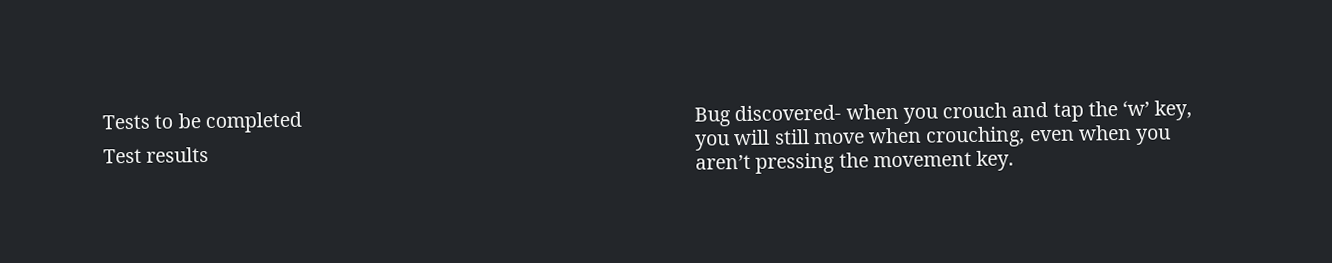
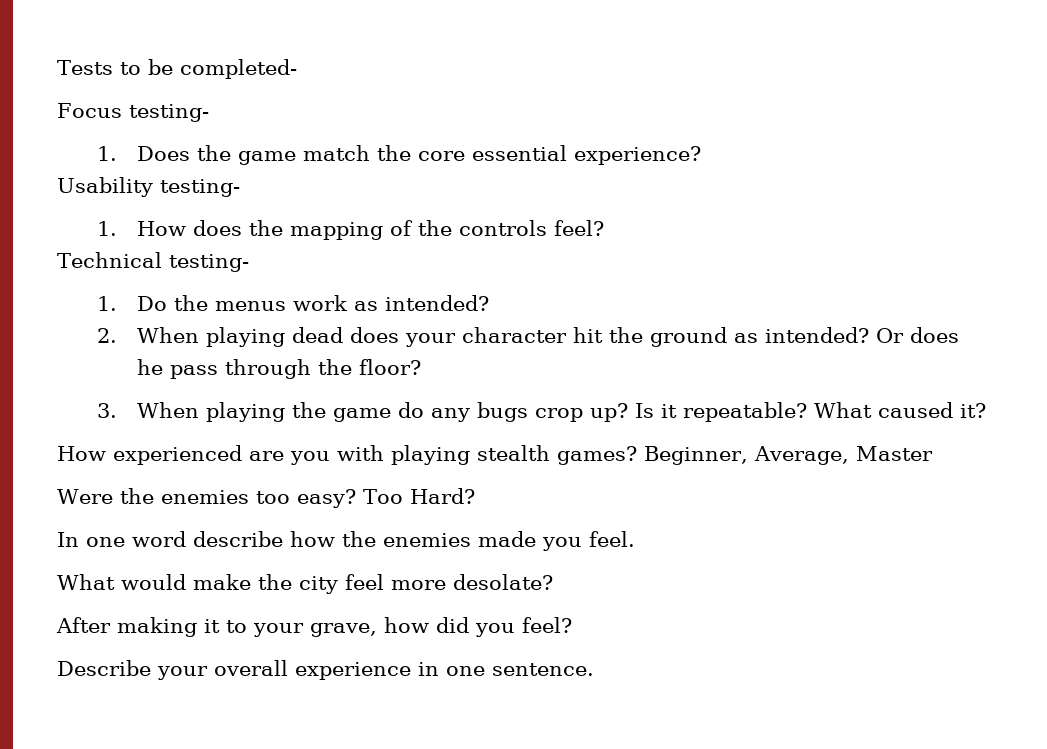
[204,111,302,134] [103,146,210,164] [694,100,1193,127] [695,124,1172,151] [695,150,1015,174] completed // Test results // Bug discovered- when you crouch and tap the ‘w’ key, you will still move when crouching, even when you aren’t pressing the movement key. -> [179,59,297,79] [57,103,209,122] [97,145,702,165] [57,177,240,197] [97,220,605,240] [57,252,249,272] [97,295,490,311] [97,327,960,347] [137,359,422,379] [97,402,987,422] [57,445,933,465] [57,488,475,508] [57,531,635,551] [57,574,553,594] [56,617,572,637] [57,660,594,680] completed- // Focus testing- // 1. Does the game match the core essential experience? // Usability testing- // 1. How does the mapping of the controls feel? // Technical testing- // 1. Do the menus work as intended? // 2. When playing dead does your character hit the ground as intended? Or does he pass through the floor? // 3. When playing the game do any bugs crop up? Is it repeatable? What caused it? // How experienced are you with playing stealth games? Beginner, Average, Master // Were the enemies too easy? Too Hard? // In one word describe how the enemies made you feel. // What would make the city feel more desolate? // After making it to your grave, how did you feel? // Describe your overall experience in one sentence.

